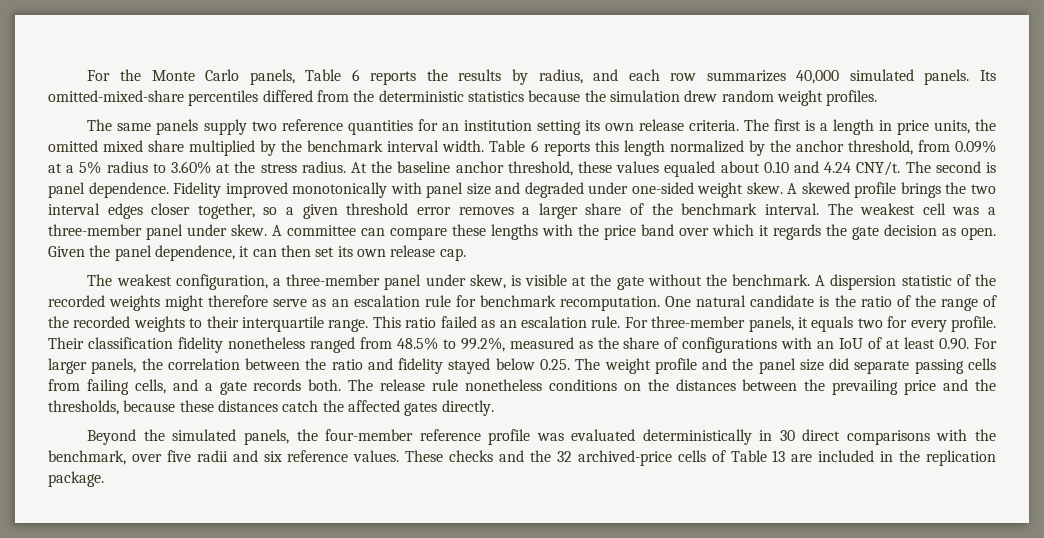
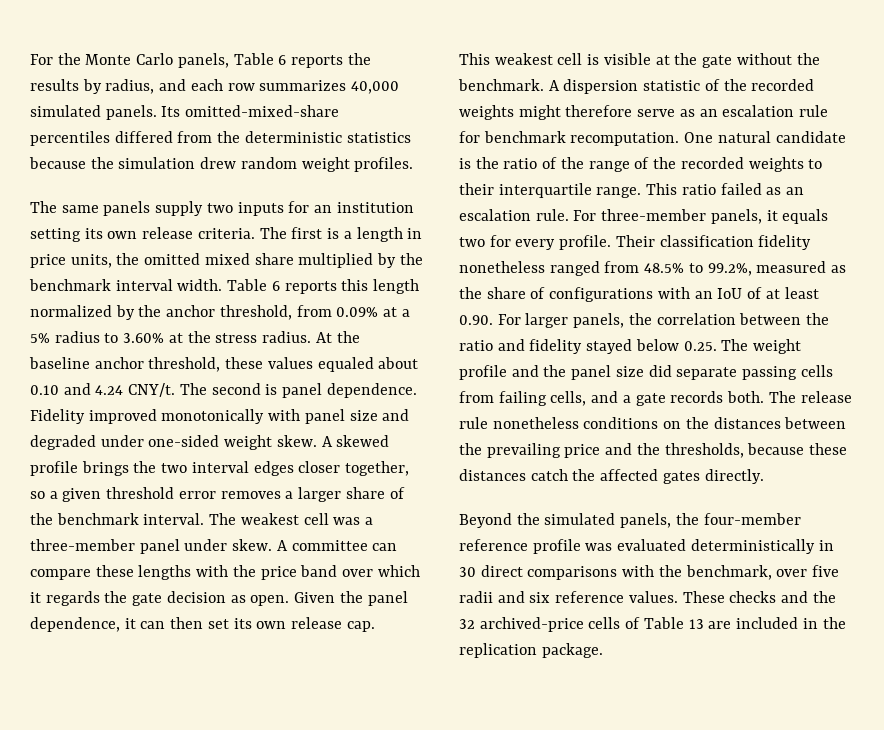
[281,119,413,135] reference quantities -> [237,202,284,216] inputs
[87,274,506,290] The weakest configuration, a three-member panel under skew, -> [459,53,583,65] This weakest cell

